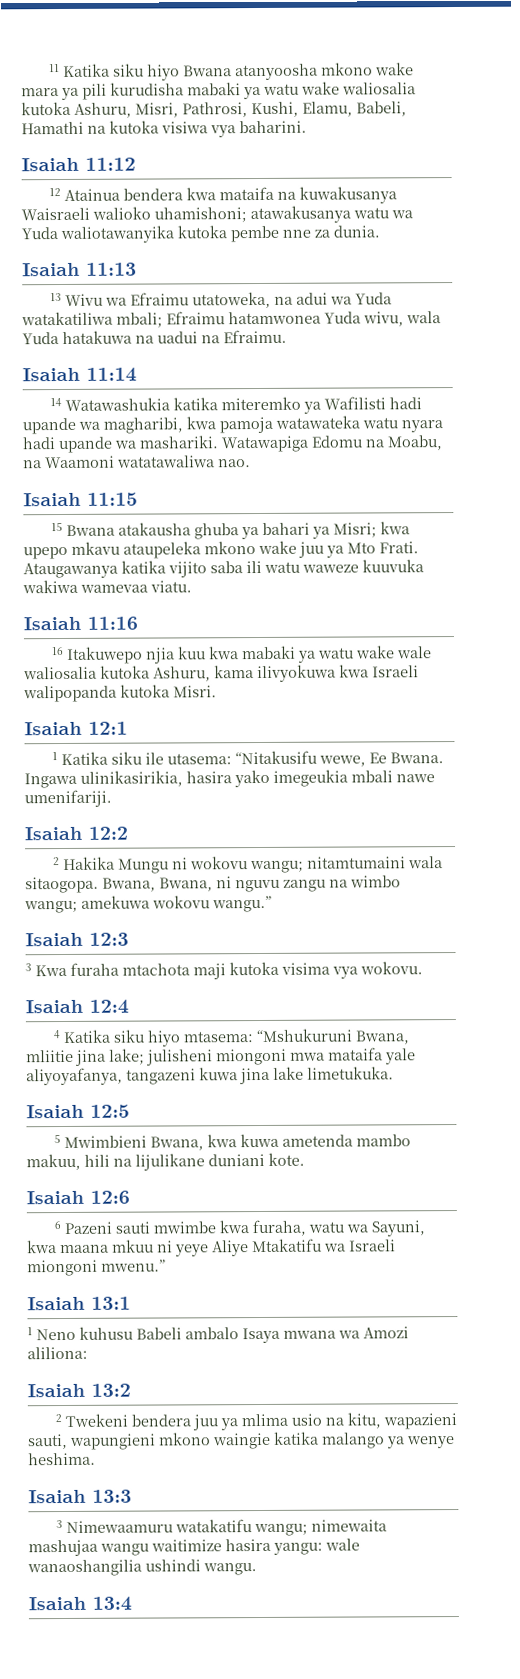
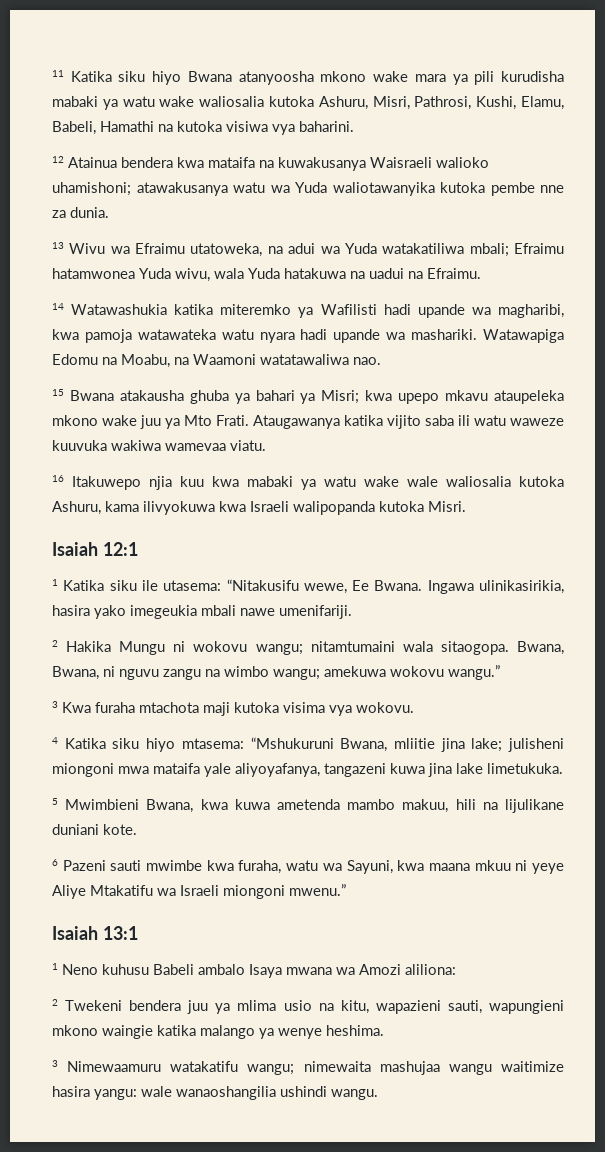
[21,157,136,172] // Isaiah 11:12 -> (354, 126) none
[22,262,137,277] // Isaiah 11:13 -> (109, 212) none
[22,367,137,382] // Isaiah 11:14 -> (481, 273) none
[23,492,138,507] // Isaiah 11:15 -> (381, 361) none
[23,616,138,631] // Isaiah 11:16 -> (266, 445) none
[24,826,128,841] // Isaiah 12:2 -> (352, 612) none
[25,932,129,947] // Isaiah 12:3 -> (500, 672) none
[25,999,129,1014] // Isaiah 12:4 -> (414, 707) none
[26,1104,130,1119] // Isaiah 12:5 -> (563, 768) none
[26,1190,130,1205] // Isaiah 12:6 -> (137, 829) none
[27,1383,131,1398] // Isaiah 13:2 -> (456, 969) none
[28,1489,132,1504] // Isaiah 13:3 -> (384, 1030) none
[28,1596,132,1611] // Isaiah 13:4 -> (378, 1094) none

